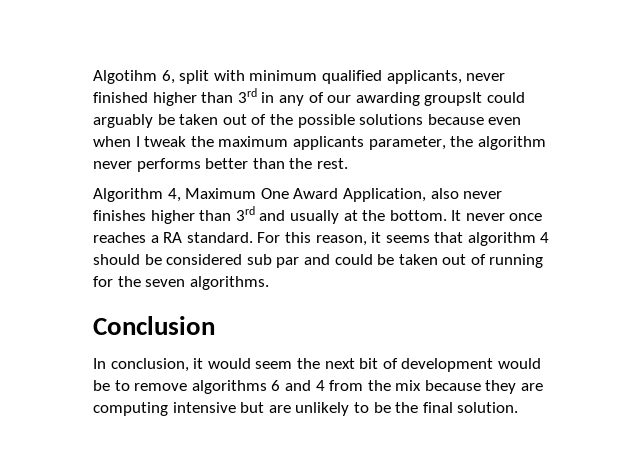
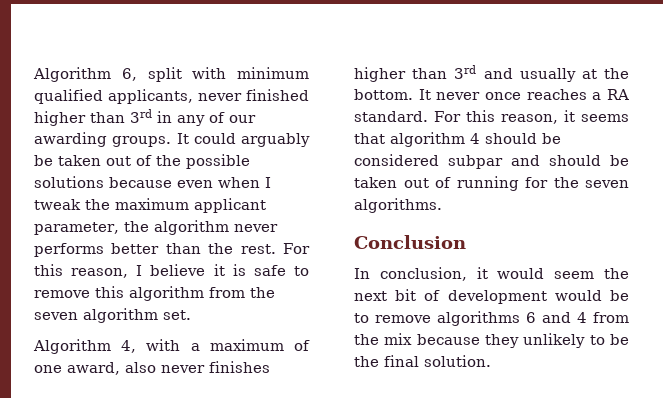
[93,70,157,84] Algotihm -> [33,67,111,82] Algorithm
[424,92,483,106] groupsIt -> [112,133,189,147] groups. It
[292,136,364,150] applicants -> [194,198,266,213] applicant
[93,188,426,202] // Algorithm 4, Maximum One Award Application, -> [283,243,310,254] [34,264,309,278] [34,286,275,301] [34,308,191,323] [33,339,310,354] [34,362,120,375] For this reason, I believe it is safe to remove this algorithm from the seven algorithm set. // Algorithm 4, with a maximum of one award,
[246,254,373,268] sub par and could -> [448,155,601,169] subpar and should
[521,383,544,391] [93,402,291,416] are computing intensive but are -> (519, 341) none

